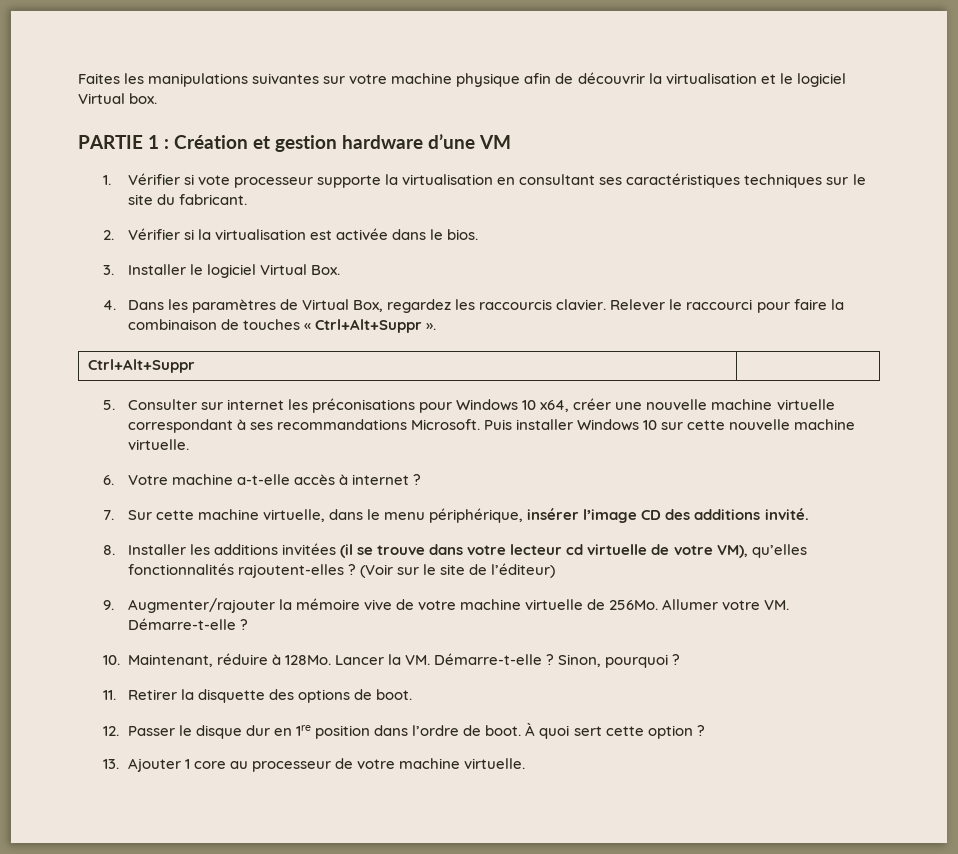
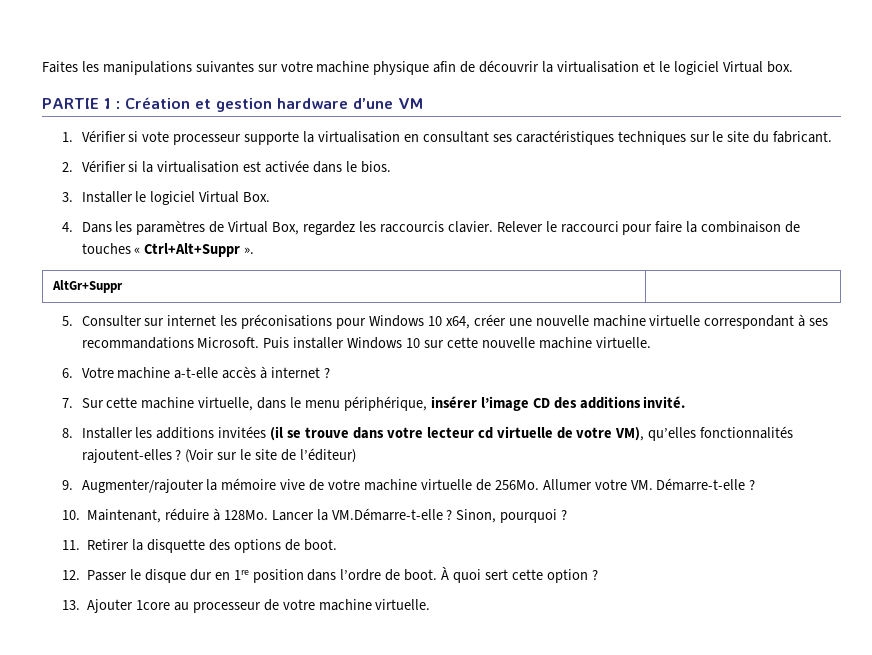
[88,359,196,373] Ctrl+Alt+Suppr -> [52,280,124,293] AltGr+Suppr
[405,653,543,665] VM. Démarre-t-elle -> [331,508,443,521] VM.Démarre-t-elle
[184,759,226,769] 1 core -> [135,600,170,610] 1core

